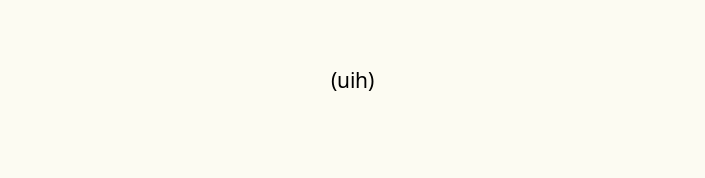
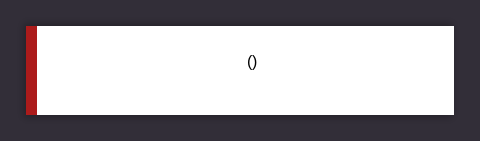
[331,72,374,91] (uih) -> [247,55,257,70] ()

